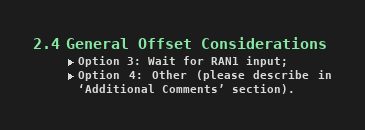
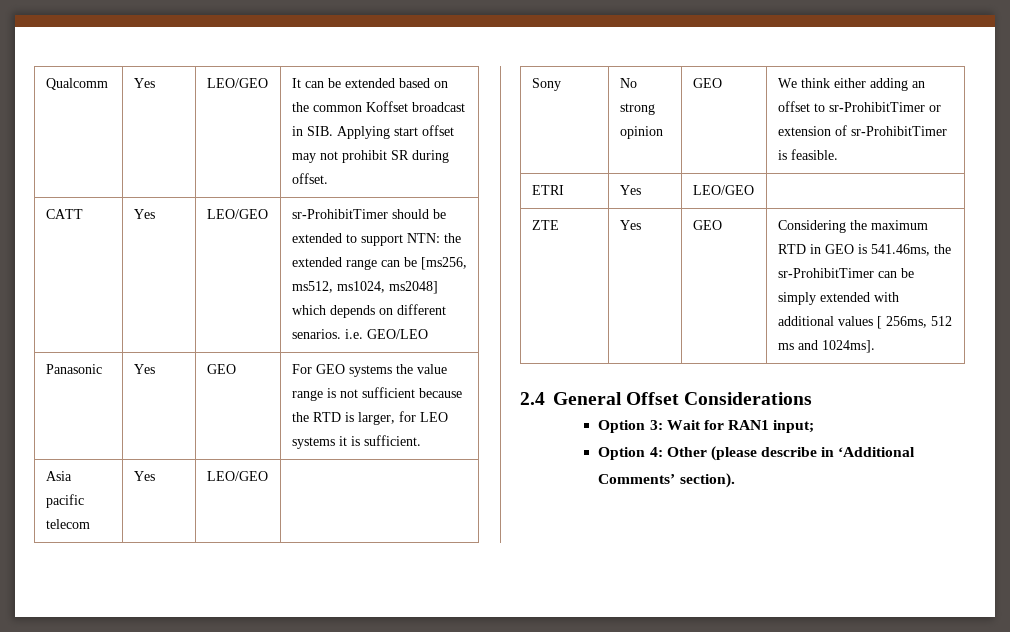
(33, 43) none -> [45,78,108,90] [133,78,155,88] [206,78,268,88] [291,78,448,88] [291,101,465,112] [291,125,454,139] [291,150,449,163] [291,173,328,184] [45,209,83,219] [133,209,155,219] [206,209,268,219] [291,209,446,219] [291,233,461,246] [291,257,467,270] [291,281,438,294] [291,304,446,318] [291,329,428,339] [45,364,102,374] [133,364,155,374] [206,364,236,374] [291,364,447,377] [291,387,462,401] [291,411,448,425] [291,435,421,449] [45,471,72,481] [45,494,84,508] [45,519,90,529] [133,471,155,481] [206,471,268,481] [531,78,561,91] [619,78,637,88] [619,103,655,115] [619,126,663,139] [692,78,722,88] [777,78,925,91] [777,101,941,112] [777,125,947,136] [777,149,838,160] [531,185,564,195] [619,185,641,195] [692,185,754,195] [531,220,559,230] [619,220,641,230] [692,220,722,230] [777,220,928,233] [777,244,951,256] [777,268,914,278] [777,292,899,305] [777,316,952,329] [777,340,875,353] Qualcomm | Yes | LEO/GEO | It can be extended based on the common Koffset broadcast in SIB. Applying start offset may not prohibit SR during offset. // CATT | Yes | LEO/GEO | sr-ProhibitTimer should be extended to support NTN: the extended range can be [ms256, ms512, ms1024, ms2048] which depends on different senarios. i.e. GEO/LEO // Panasonic | Yes | GEO | For GEO systems the value range is not sufficient because the RTD is larger, for LEO systems it is sufficient. // Asia pacific telecom | Yes | LEO/GEO | // Sony | No strong opinion | GEO | We think either adding an offset to sr-ProhibitTimer or extension of sr-ProhibitTimer is feasible. // ETRI | Yes | LEO/GEO | // ZTE | Yes | GEO | Considering the maximum RTD in GEO is 541.46ms, the sr-ProhibitTimer can be simply extended with additional values [ 256ms, 512 ms and 1024ms]. //

